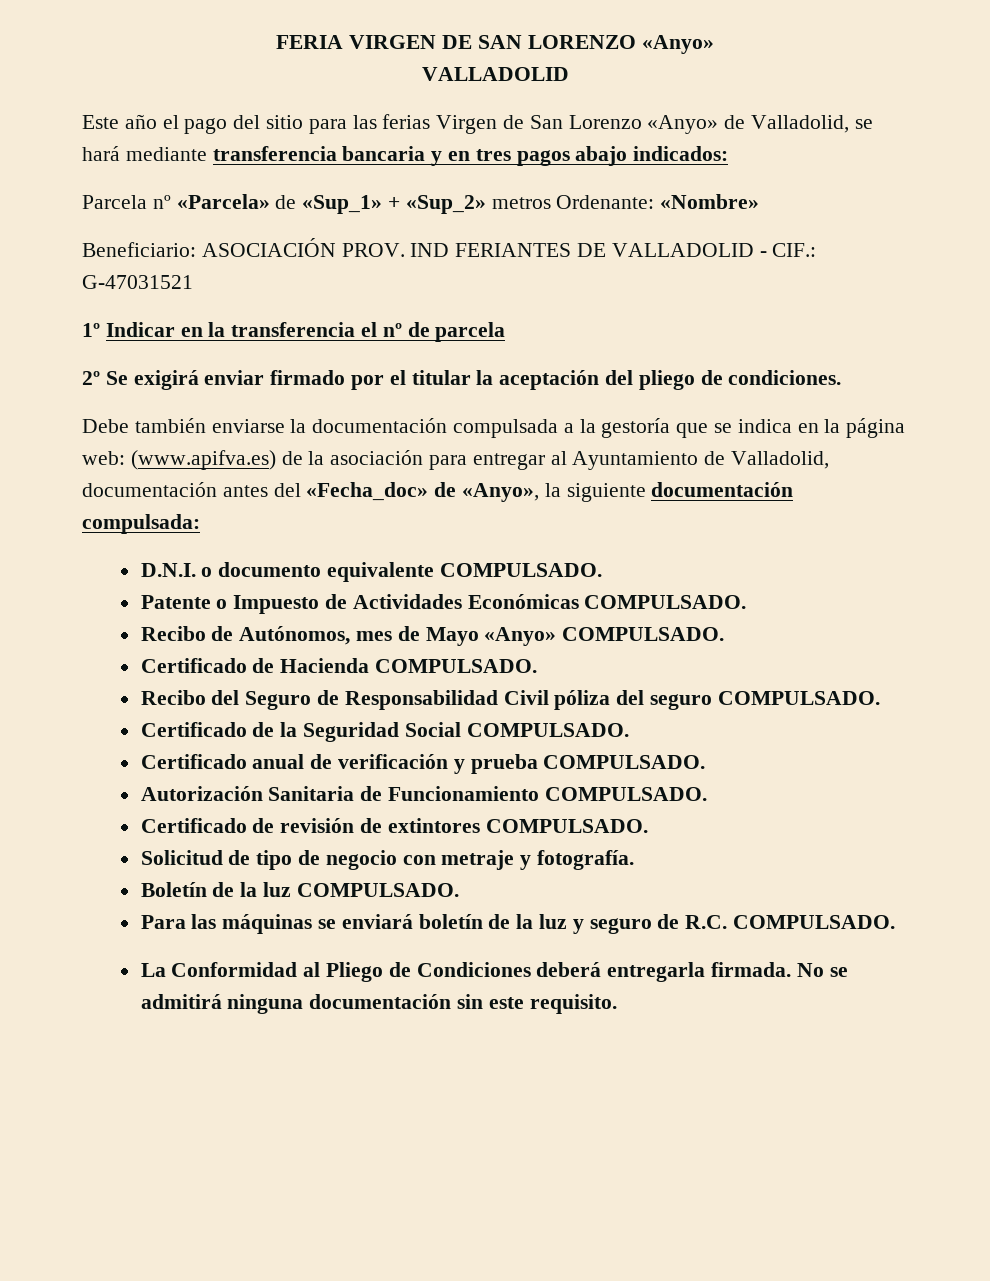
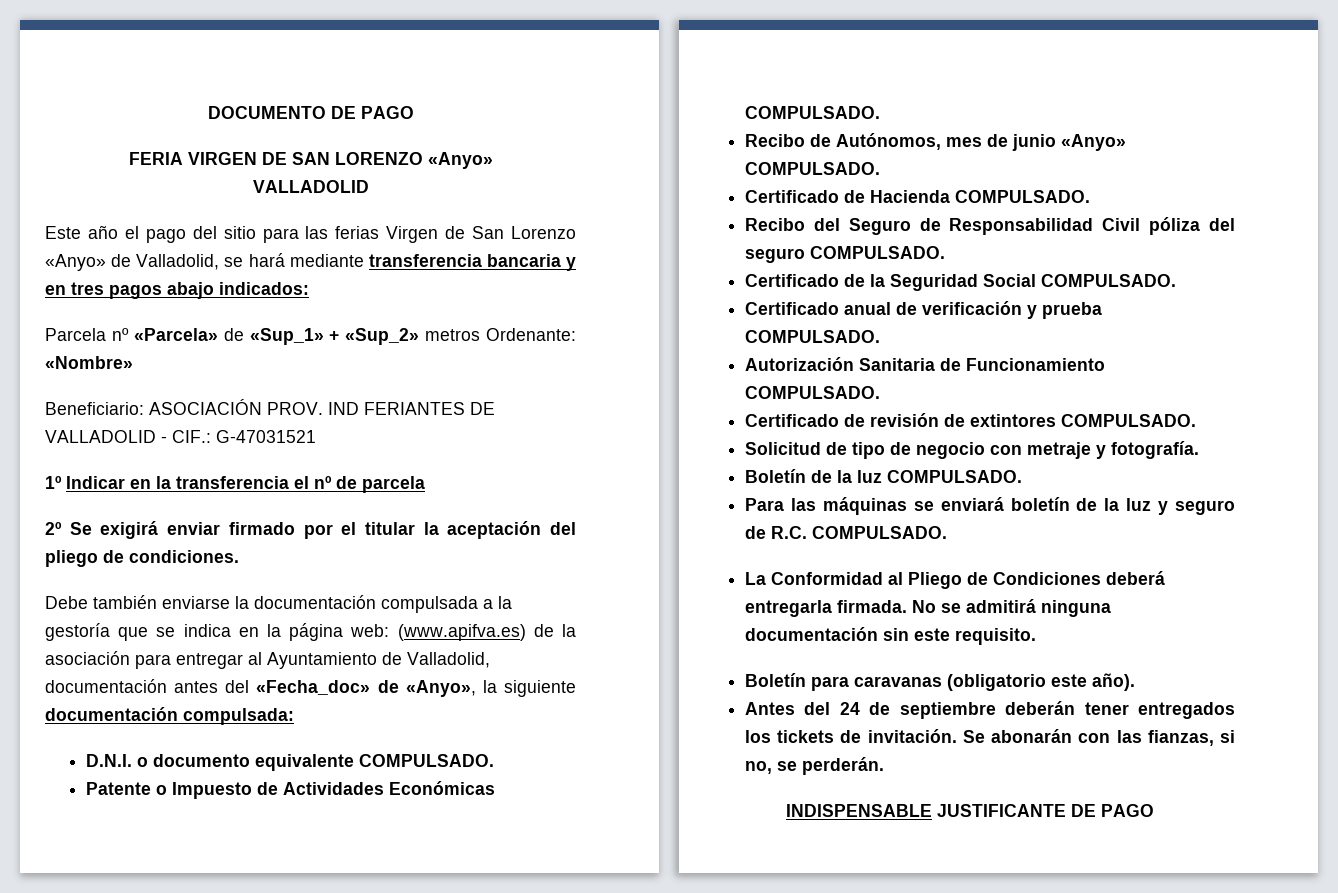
(276, 42) none -> [207,106,414,119] DOCUMENTO DE PAGO //
[425,627,479,646] Mayo -> [1012,134,1057,151] junio
(617, 1004) none -> [745,673,1136,691] [745,701,1235,719] [745,729,1235,746] [745,757,885,775] [785,804,1154,817] // Boletín para caravanas (obligatorio este año). // Antes del 24 de septiembre deberán tener entregados los tickets de invitación. Se abonarán con las fianzas, si no, se perderán. // INDISPENSABLE JUSTIFICANTE DE PAGO

